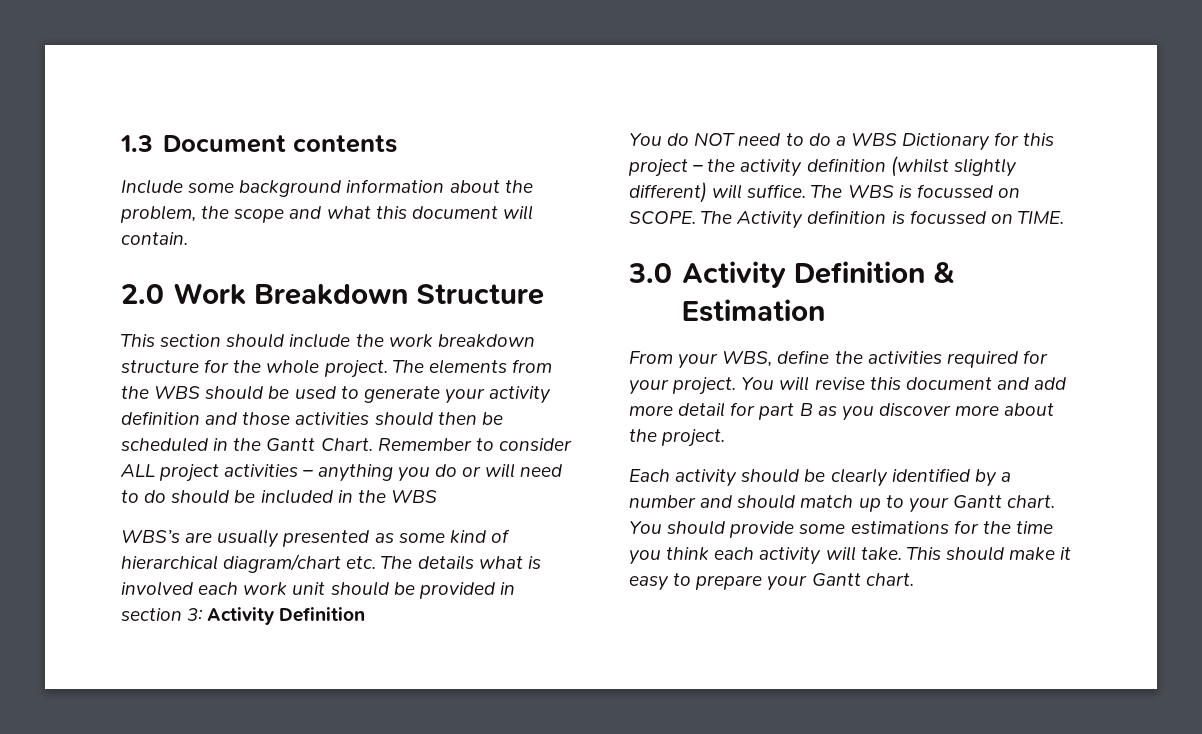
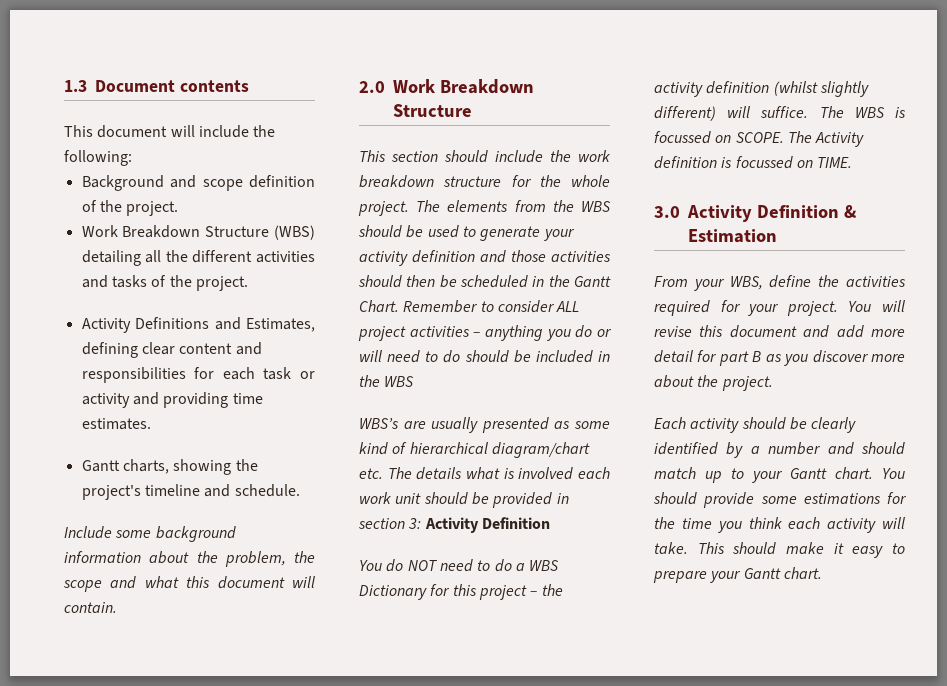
(397, 144) none -> [64,125,276,138] [64,150,132,166] [81,175,315,191] [81,200,179,216] [81,225,315,240] [81,250,315,266] [81,275,248,291] [81,317,315,333] [81,342,262,358] [81,367,315,383] [81,392,263,408] [81,418,151,430] [81,459,258,475] [81,484,300,500] // This document will include the following: // Background and scope definition of the project. // Work Breakdown Structure (WBS) detailing all the different activities and tasks of the project. // Activity Definitions and Estimates, defining clear content and responsibilities for each task or activity and providing time estimates. // Gantt charts, showing the project's timeline and schedule.

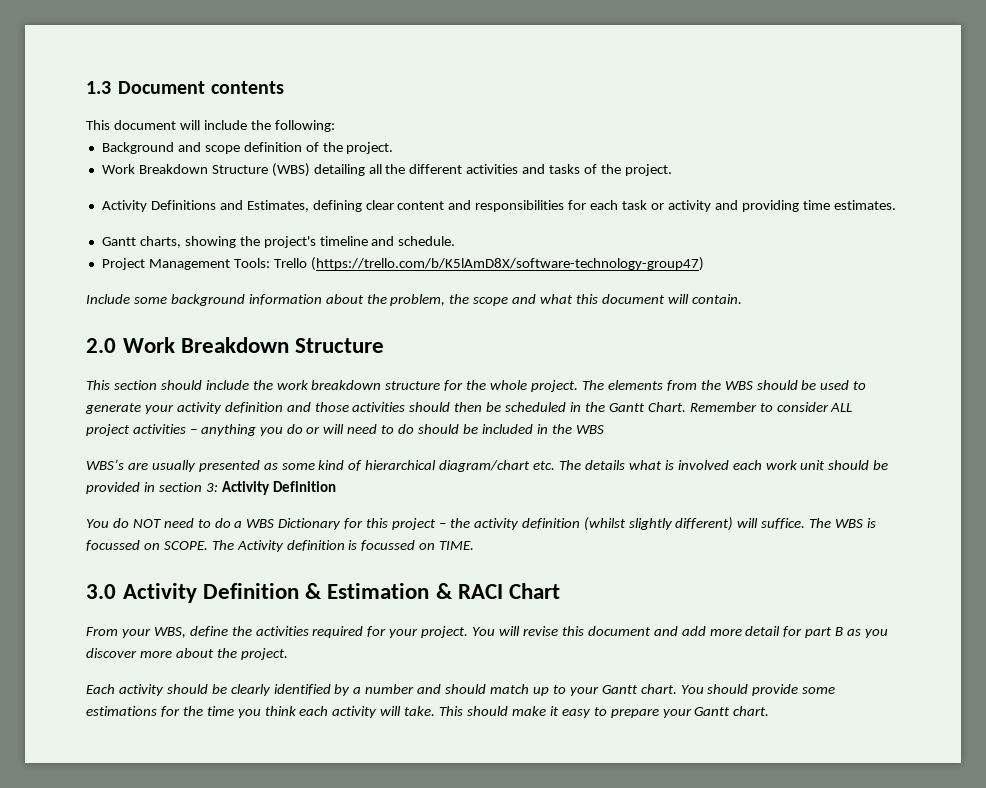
(300, 490) none -> [101,257,704,271] // Project Management Tools: Trello (https://trello.com/b/K5lAmD8X/software-technology-group47)
(777, 236) none -> [435,583,560,599] & RACI Chart

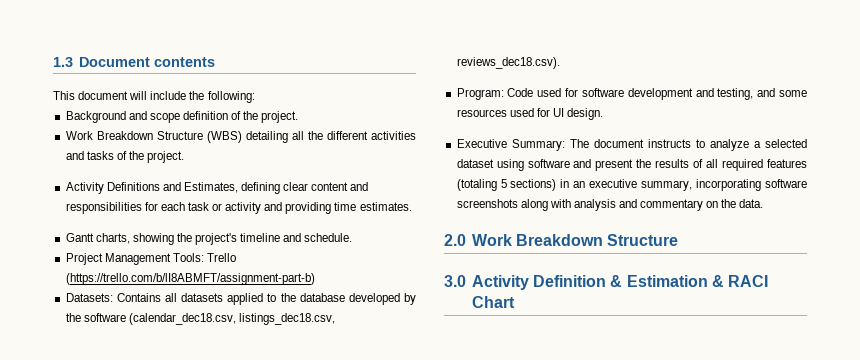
[310,257,704,271] [86,294,742,306] [86,337,385,353] [86,380,867,392] [85,402,853,414] [86,424,604,436] [86,459,889,472] [86,481,336,495] [86,517,877,531] [86,540,475,552] (https://trello.com/b/K5lAmD8X/software-technology-group47) // Include some background information about the problem, the scope and what this document will contain. // 2.0 Work Breakdown Structure // This section should include the work breakdown structure for the whole project. The elements from the WBS should be used to generate your activity definition and those activities should then be scheduled in the Gantt Chart. Remember to consider ALL project activities – anything you do or will need to do should be included in the WBS // WBS’s are usually presented as some kind of hierarchical diagram/chart etc. The details what is involved each work unit should be provided in section 3: Activity Definition // You do NOT need to do a WBS Dictionary for this project – the activity definition (whilst slightly different) will suffice. The WBS is focussed on SCOPE. The Activity definition is focussed on TIME. -> [65,273,315,285] [65,293,416,305] [65,313,335,325] [456,57,560,69] [456,88,807,100] [456,108,604,120] [456,139,807,151] [456,159,807,171] [456,179,807,191] [456,199,764,211] [444,234,679,246] (https://trello.com/b/lI8ABMFT/assignment-part-b) // Datasets: Contains all datasets applied to the database developed by the software (calendar_dec18.csv, listings_dec18.csv, reviews_dec18.csv). // Program: Code used for software development and testing, and some resources used for UI design. // Executive Summary: The document instructs to analyze a selected dataset using software and present the results of all required features (totaling 5 sections) in an executive summary, incorporating software screenshots along with analysis and commentary on the data. // 2.0 Work Breakdown Structure
[86,626,889,638] [86,648,288,660] [86,684,836,696] [86,706,770,718] // From your WBS, define the activities required for your project. You will revise this document and add more detail for part B as you discover more about the project. // Each activity should be clearly identified by a number and should match up to your Gantt chart. You should provide some estimations for the time you think each activity will take. This should make it easy to prepare your Gantt chart. -> (515, 302) none

